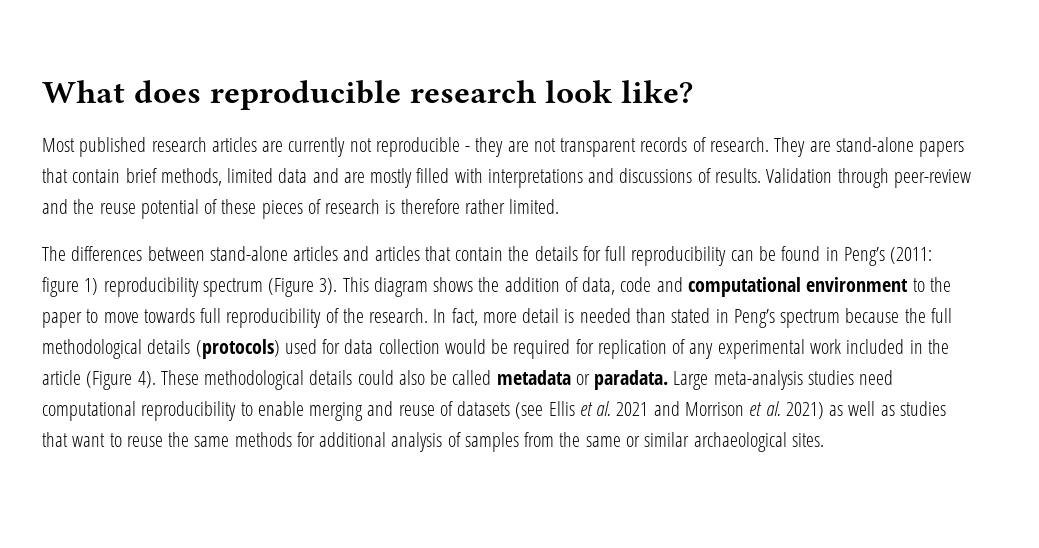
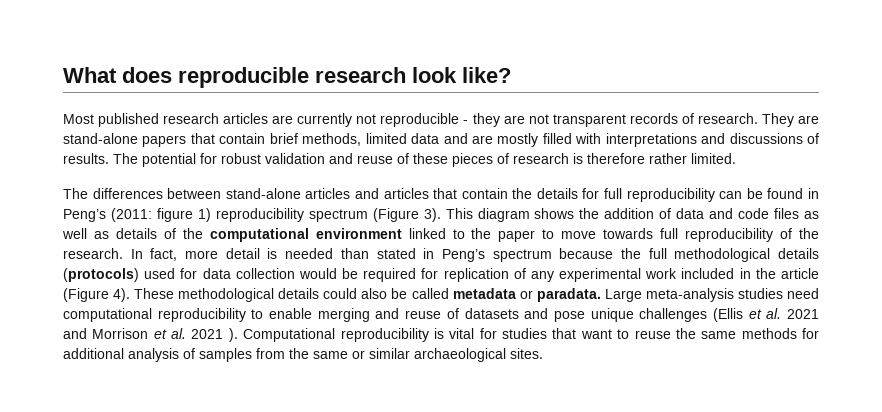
[766,168,971,188] [42,199,199,219] Validation through peer-review and the reuse potential -> [113,153,393,167] The potential for robust validation and reuse
[582,277,683,295] data, code and -> [676,208,820,219] [62,228,203,239] data and code files as well as details of the
(909, 284) none -> [408,228,446,239] linked
[515,401,575,419] (see Ellis -> [524,308,743,322] and pose unique challenges (Ellis
[785,401,895,419] 2021) as well as -> [191,328,497,342] 2021 ). Computational reproducibility is vital for

